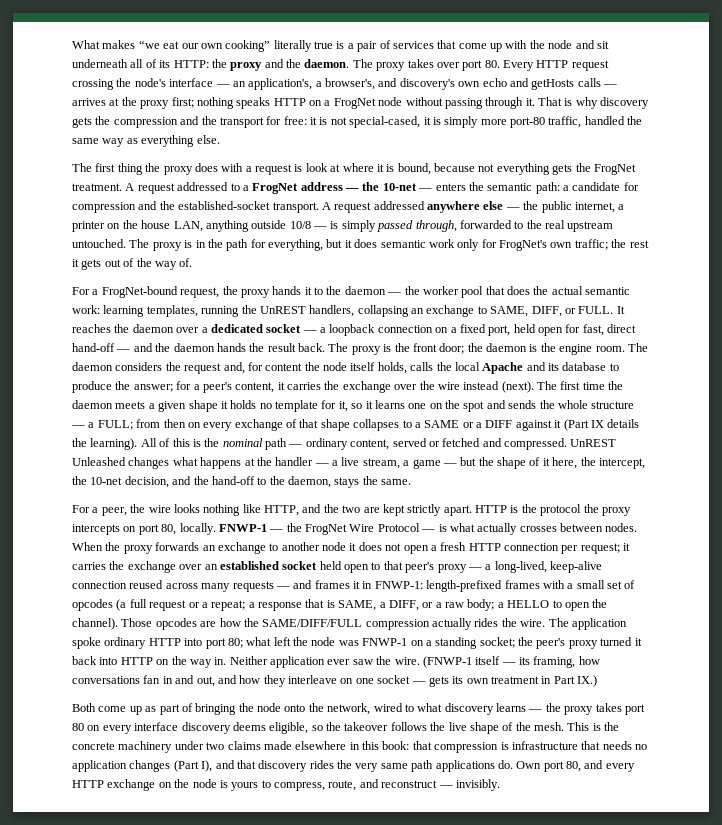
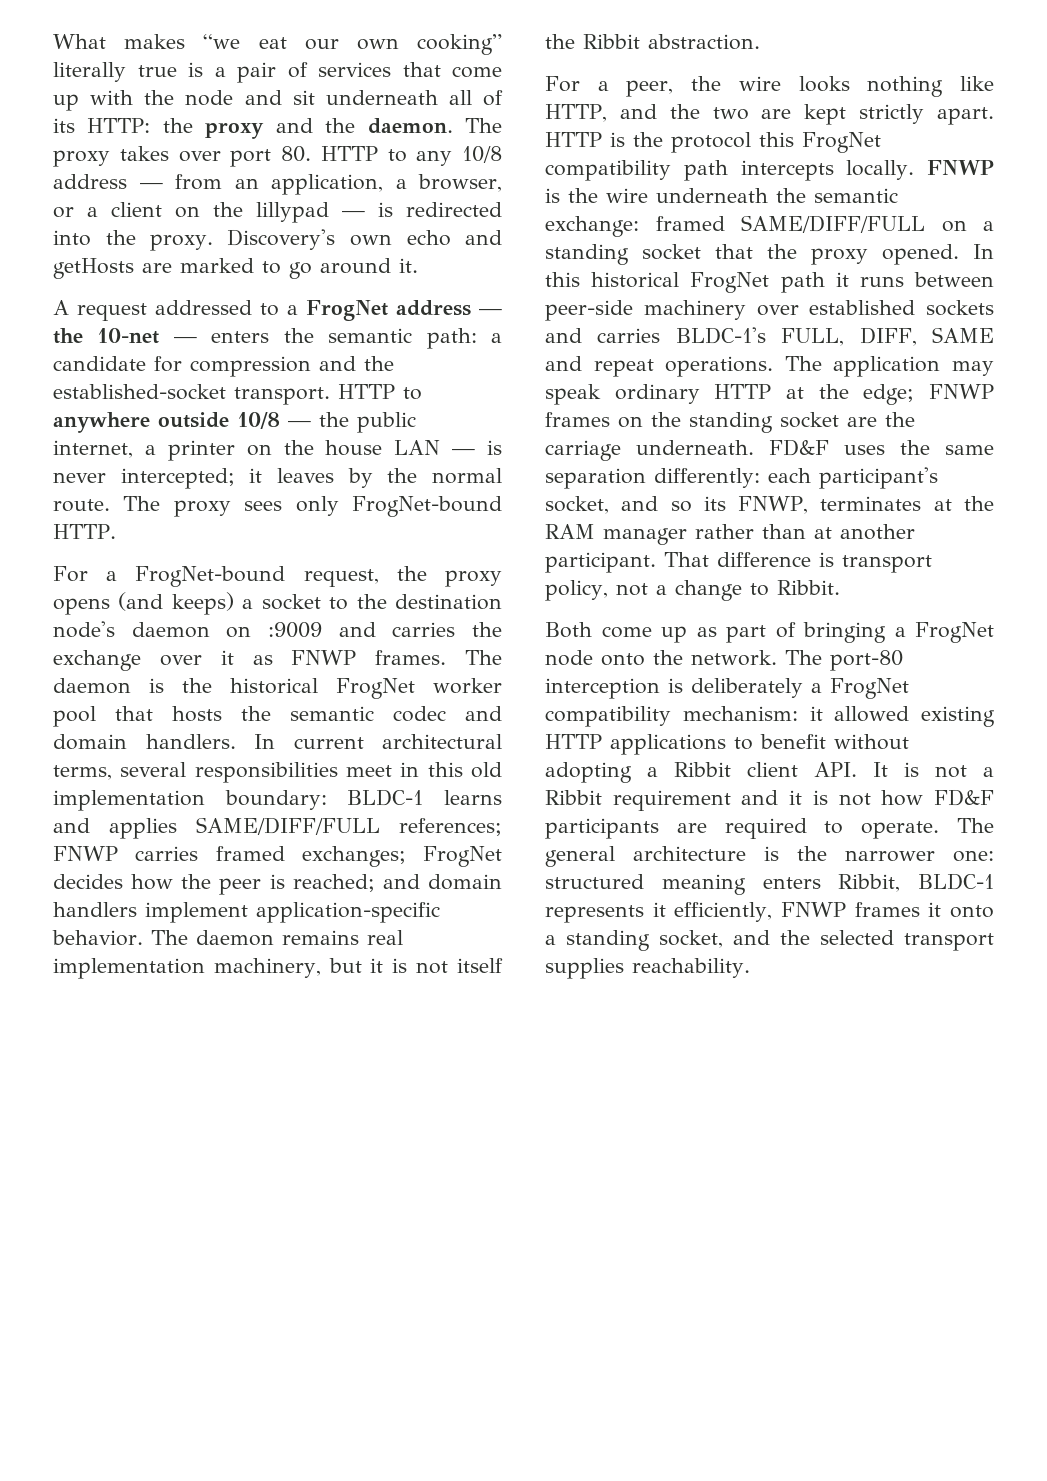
[503,60,609,71] [72,78,617,90] [72,97,650,109] [72,116,643,128] [72,135,220,147] [72,163,636,175] [72,183,122,191] Every HTTP request crossing the node's interface — an application's, a browser's, and discovery's own echo and getHosts calls — arrives at the proxy first; nothing speaks HTTP on a FrogNet node without passing through it. That is why discovery gets the compression and the transport for free: it is not special-cased, it is simply more port-80 traffic, handled the same way as everything else. // The first thing the proxy does with a request is look at where it is bound, because not everything gets the FrogNet treatment. -> [320,146,502,166] [53,174,503,195] [53,202,502,223] [53,229,502,251] [53,258,418,279] HTTP to any 10/8 address — from an application, a browser, or a client on the lillypad — is redirected into the proxy. Discovery's own echo and getHosts are marked to go around it. //
[321,201,504,213] A request addressed anywhere else -> [338,384,422,400] [53,412,280,433] HTTP to anywhere outside 10/8
[173,220,614,232] [72,239,649,251] [72,258,193,270] LAN, anything outside 10/8 — is simply passed through, forwarded to the real upstream untouched. The proxy is in the path for everything, but it does semantic work only for FrogNet's own traffic; the rest it gets out of the way of. -> [394,440,502,455] [53,468,503,489] [53,496,502,517] [53,524,116,539] LAN — is never intercepted; it leaves by the normal route. The proxy sees only FrogNet-bound HTTP.
[272,286,631,298] [72,305,625,317] [72,324,637,336] [72,343,648,355] [72,362,619,374] [72,381,624,393] [72,400,635,412] [71,419,640,431] [72,438,617,450] [72,457,645,469] [72,476,412,488] hands it to the daemon — the worker pool that does the actual semantic work: learning templates, running the UnREST handlers, collapsing an exchange to SAME, DIFF, or FULL. It reaches the daemon over a dedicated socket — a loopback connection on a fixed port, held open for fast, direct hand-off — and the daemon hands the result back. The proxy is the front door; the daemon is the engine room. The daemon considers the request and, for content the node itself holds, calls the local Apache and its database to produce the answer; for a peer's content, it carries the exchange over the wire instead (next). The first time the daemon meets a given shape it holds no template for it, so it learns one on the spot and sends the whole structure — a FULL; from then on every exchange of that shape collapses to a SAME or a DIFF against it (Part IX details the learning). All of this is the nominal path — ordinary content, served or fetched and compressed. UnREST Unleashed changes what happens at the handler — a live stream, a game — but the shape of it here, the intercept, the 10-net decision, and the hand-off to the daemon, stays the same. -> [53,592,502,615] [53,621,503,638] [53,650,502,671] [53,678,502,699] [53,706,502,727] [53,734,502,750] [53,762,502,783] [53,789,502,811] [53,817,502,839] [53,846,502,867] [53,874,502,895] [53,902,440,923] [52,930,403,946] [53,958,504,979] [545,34,760,50] opens (and keeps) a socket to the destination node's daemon on :9009 and carries the exchange over it as FNWP frames. The daemon is the historical FrogNet worker pool that hosts the semantic codec and domain handlers. In current architectural terms, several responsibilities meet in this old implementation boundary: BLDC-1 learns and applies SAME/DIFF/FULL references; FNWP carries framed exchanges; FrogNet decides how the peer is reached; and domain handlers implement application-specific behavior. The daemon remains real implementation machinery, but it is not itself the Ribbit abstraction.
[583,504,631,516] [72,523,638,535] [72,542,631,554] [72,561,602,573] [72,580,636,592] [72,599,608,611] [72,618,627,630] [72,637,642,649] [72,656,600,668] [72,675,598,687] the proxy intercepts on port 80, locally. FNWP-1 — the FrogNet Wire Protocol — is what actually crosses between nodes. When the proxy forwards an exchange to another node it does not open a fresh HTTP connection per request; it carries the exchange over an established socket held open to that peer's proxy — a long-lived, keep-alive connection reused across many requests — and frames it in FNWP-1: length-prefixed frames with a small set of opcodes (a full request or a repeat; a response that is SAME, a DIFF, or a raw body; a HELLO to open the channel). Those opcodes are how the SAME/DIFF/FULL compression actually rides the wire. The application spoke ordinary HTTP into port 80; what left the node was FNWP-1 on a standing socket; the peer's proxy turned it back into HTTP on the way in. Neither application ever saw the wire. (FNWP-1 itself — its framing, how conversations fan in and out, and how they interleave on one socket — gets its own treatment in Part IX.) -> [759,132,881,153] [545,160,994,181] [545,188,898,203] [545,215,994,237] [545,244,994,265] [545,272,994,293] [545,300,994,321] [545,327,994,346] [545,356,994,377] [545,384,994,405] [545,412,915,433] [545,439,994,461] [545,467,938,489] [545,496,994,514] [545,524,915,545] [545,552,932,573] [545,580,840,601] this FrogNet compatibility path intercepts locally. FNWP is the wire underneath the semantic exchange: framed SAME/DIFF/FULL on a standing socket that the proxy opened. In this historical FrogNet path it runs between peer-side machinery over established sockets and carries BLDC-1's FULL, DIFF, SAME and repeat operations. The application may speak ordinary HTTP at the edge; FNWP frames on the standing socket are the carriage underneath. FD&F uses the same separation differently: each participant's socket, and so its FNWP, terminates at the RAM manager rather than at another participant. That difference is transport policy, not a change to Ribbit.
[238,703,254,712] the -> [894,622,994,643] a FrogNet
[327,703,645,715] [72,722,620,734] [72,741,647,753] [72,760,635,772] [72,779,500,791] network, wired to what discovery learns — the proxy takes port 80 on every interface discovery deems eligible, so the takeover follows the live shape of the mesh. This is the concrete machinery under two claims made elsewhere in this book: that compression is infrastructure that needs no application changes (Part I), and that discovery rides the very same path applications do. Own port 80, and every HTTP exchange on the node is yours to compress, route, and reconstruct — invisibly. -> [691,650,903,671] [545,678,909,699] [545,706,995,727] [545,734,909,755] [545,762,994,783] [545,789,994,811] [545,818,994,839] [545,846,994,867] [545,873,994,895] [545,902,994,923] [545,930,994,951] [545,958,750,979] network. The port-80 interception is deliberately a FrogNet compatibility mechanism: it allowed existing HTTP applications to benefit without adopting a Ribbit client API. It is not a Ribbit requirement and it is not how FD&F participants are required to operate. The general architecture is the narrower one: structured meaning enters Ribbit, BLDC-1 represents it efficiently, FNWP frames it onto a standing socket, and the selected transport supplies reachability.

